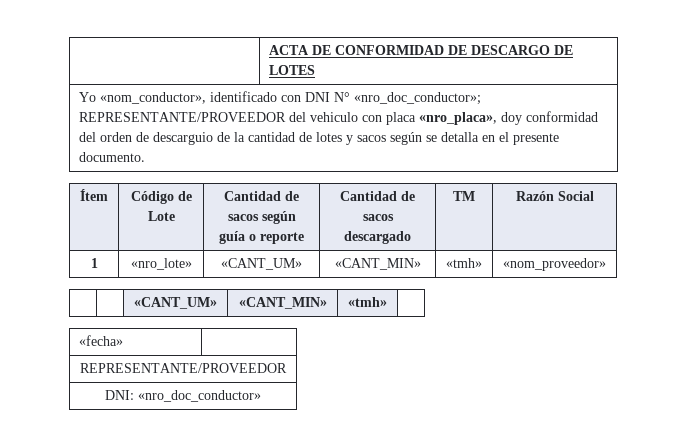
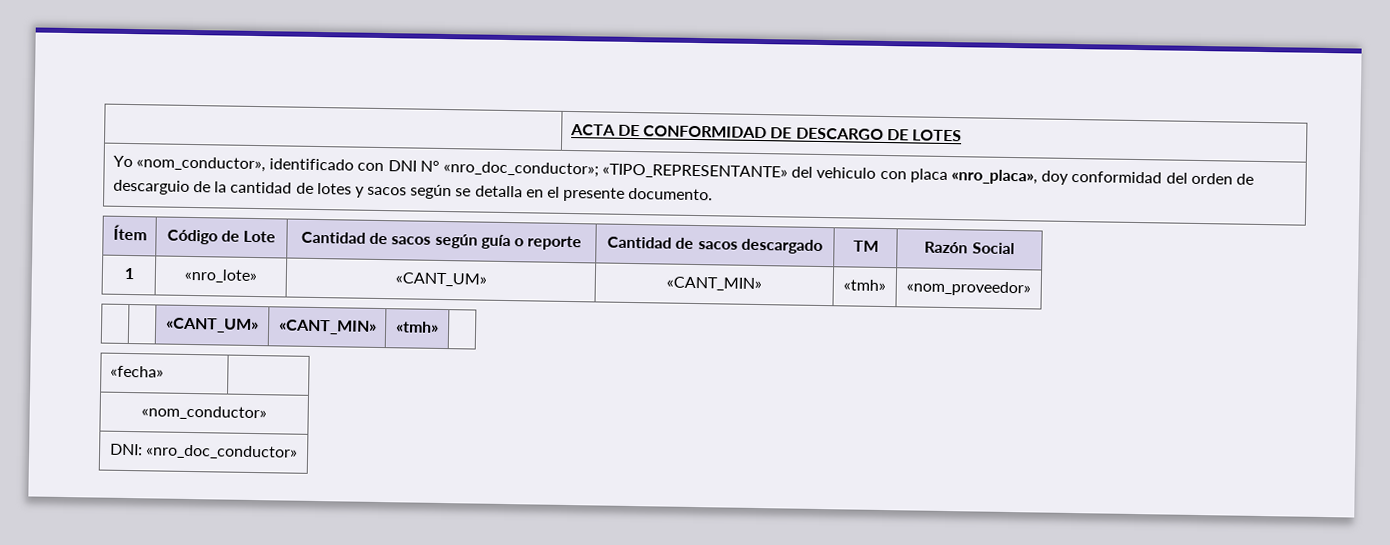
[79,112,287,122] REPRESENTANTE/PROVEEDOR -> [602,163,789,180] «TIPO_REPRESENTANTE»
[80,363,287,373] REPRESENTANTE/PROVEEDOR -> [141,405,267,421] «nom_conductor»

